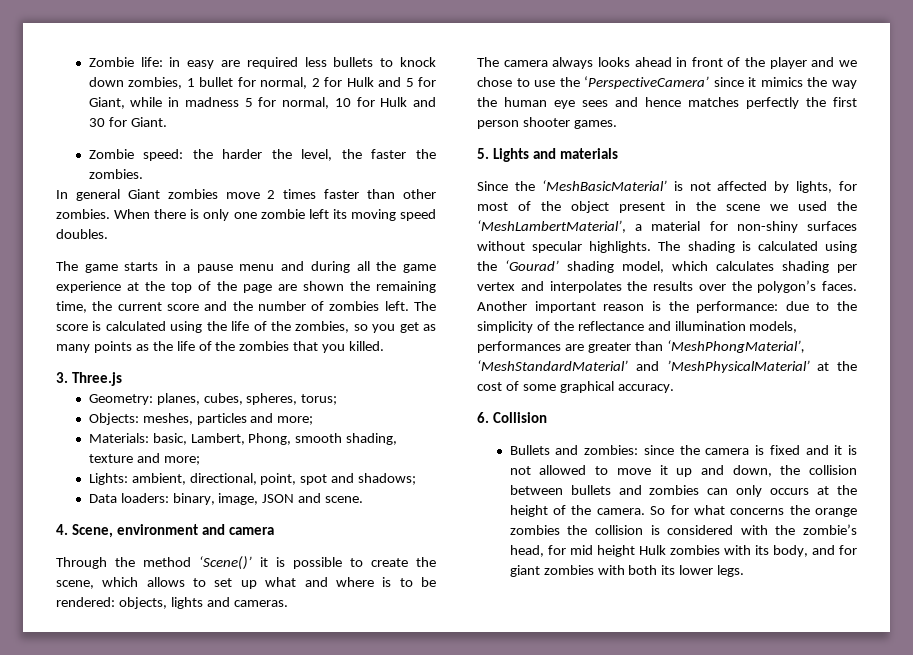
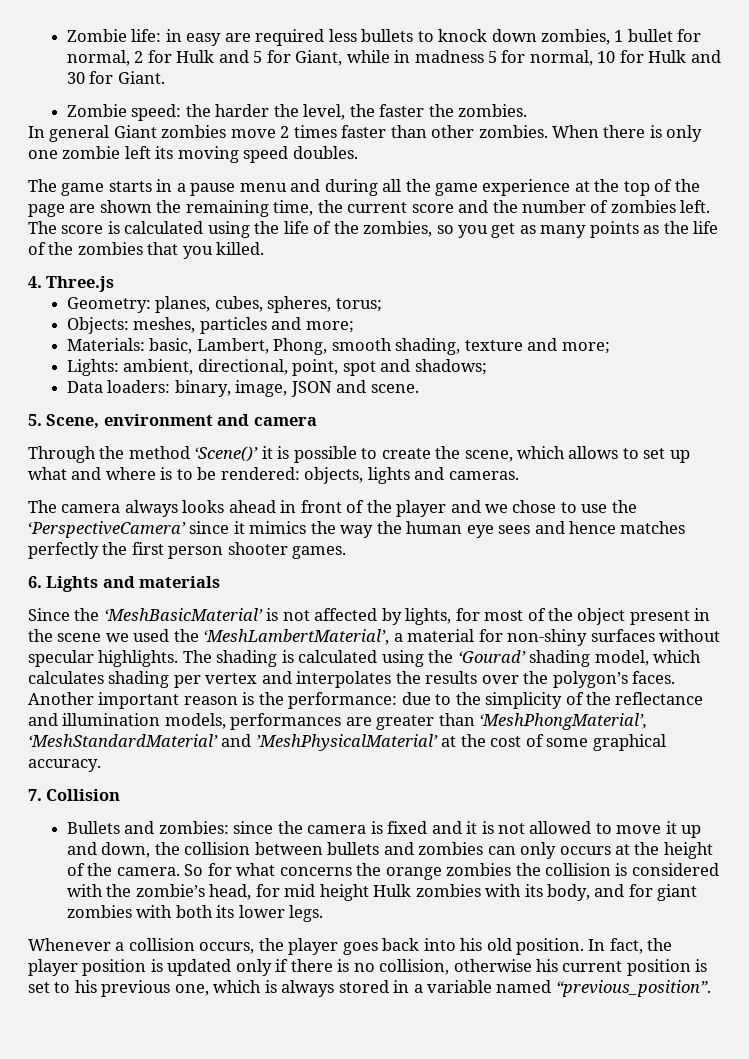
[56,372,68,383] 3. -> [28,276,42,288] 4.
[56,524,68,535] 4. -> [28,414,42,426] 5.
[477,148,489,159] 5. -> [28,576,42,588] 6.
[477,412,489,423] 6. -> [28,789,42,801] 7.
(745, 571) none -> [28,938,673,955] [28,959,708,976] [28,980,711,997] // Whenever a collision occurs, the player goes back into his old position. In fact, the player position is updated only if there is no collision, otherwise his current position is set to his previous one, which is always stored in a variable named “previous_position”.

